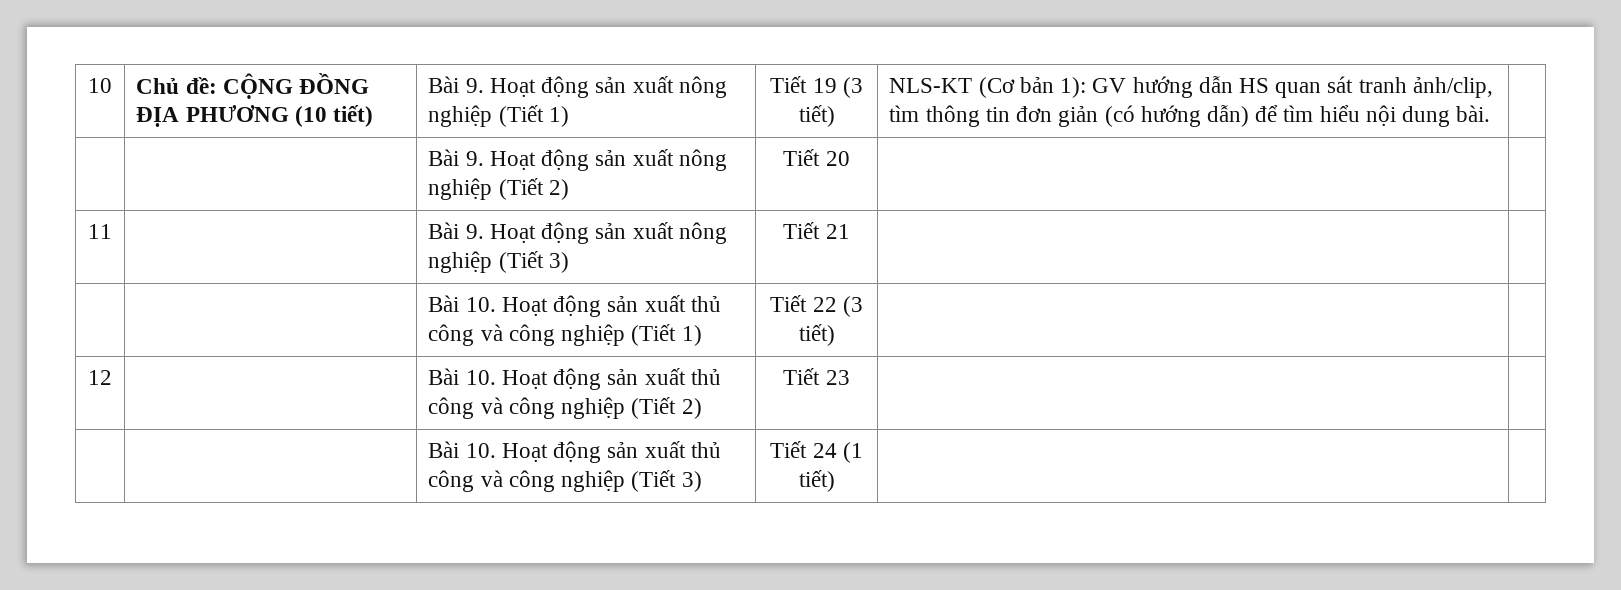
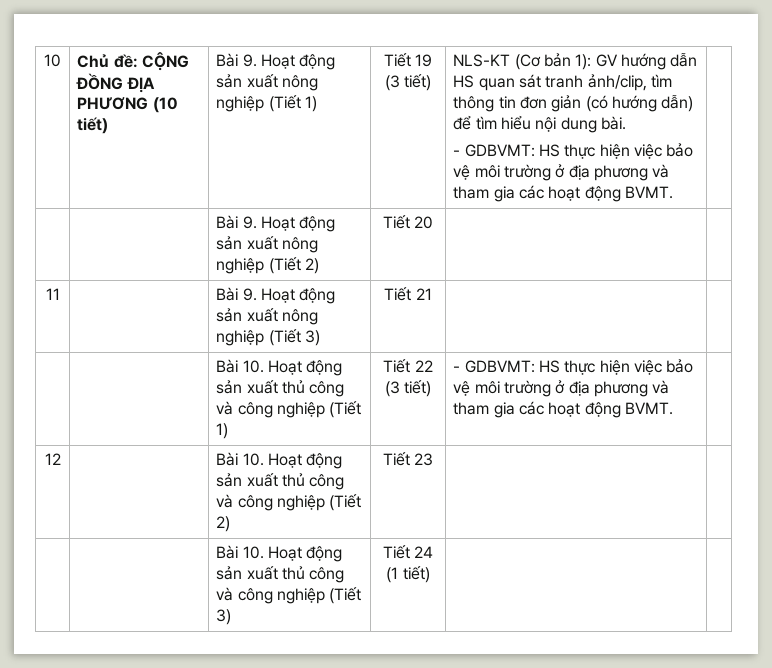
(1491, 113) none -> [453,143,694,159] [453,164,670,181] [453,185,673,202] // - GDBVMT: HS thực hiện việc bảo vệ môi trường ở địa phương và tham gia các hoạt động BVMT.
(835, 335) none -> [453,359,694,375] [453,380,670,397] [453,401,673,418] - GDBVMT: HS thực hiện việc bảo vệ môi trường ở địa phương và tham gia các hoạt động BVMT.

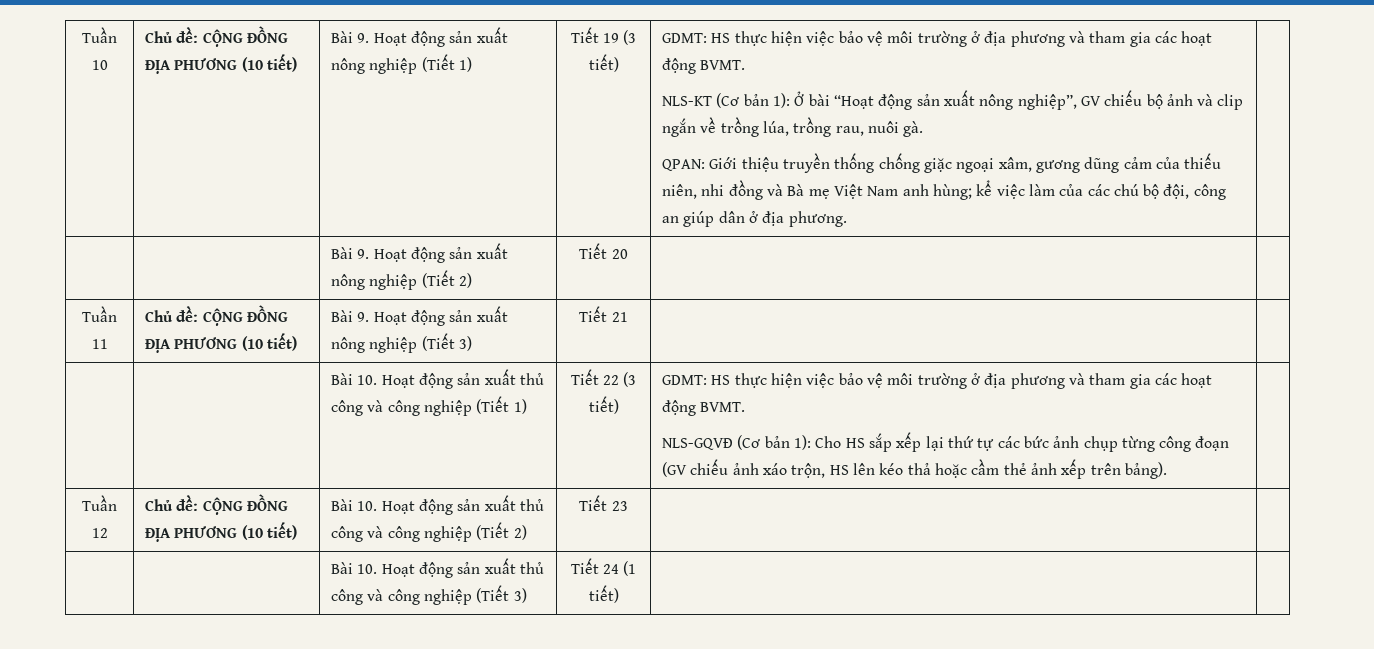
(44, 60) none -> [82,27,117,43] Tuần
[453,52,698,70] [453,74,672,91] [453,94,694,112] [453,115,626,133] [453,144,535,157] NLS-KT (Cơ bản 1): GV hướng dẫn HS quan sát tranh ảnh/clip, tìm thông tin đơn giản (có hướng dẫn) để tìm hiểu nội dung bài. // - GDBVMT: -> [662,33,708,43] GDMT:
(673, 192) none -> [662,90,1244,110] [662,117,924,137] [662,153,1222,173] [662,180,1226,200] [662,211,847,227] // NLS-KT (Cơ bản 1): Ở bài “Hoạt động sản xuất nông nghiệp”, GV chiếu bộ ảnh và clip ngắn về trồng lúa, trồng rau, nuôi gà. // QPAN: Giới thiệu truyền thống chống giặc ngoại xâm, gương dũng cảm của thiếu niên, nhi đồng và Bà mẹ Việt Nam anh hùng; kể việc làm của các chú bộ đội, công an giúp dân ở địa phương.
(434, 222) none -> [82,306,117,322] Tuần
(60, 294) none -> [145,305,289,326] [145,333,298,353] Chủ đề: CỘNG ĐỒNG ĐỊA PHƯƠNG (10 tiết)
[453,360,535,373] - GDBVMT: -> [662,375,708,385] GDMT:
[44,453,61,465] | // 12 | -> [662,432,1230,452] [662,459,1167,479] [82,495,117,511] [91,528,108,538] [145,494,289,515] [145,522,298,542] // NLS-GQVĐ (Cơ bản 1): Cho HS sắp xếp lại thứ tự các bức ảnh chụp từng công đoạn (GV chiếu ảnh xáo trộn, HS lên kéo thả hoặc cầm thẻ ảnh xếp trên bảng). | // Tuần 12 | Chủ đề: CỘNG ĐỒNG ĐỊA PHƯƠNG (10 tiết)

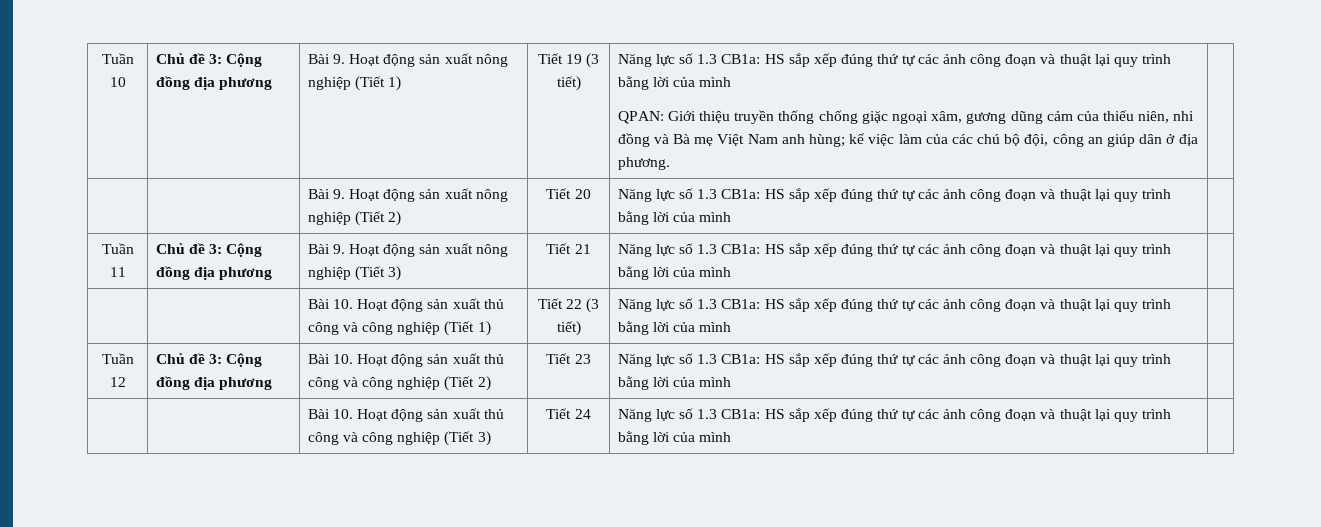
[176,26,289,47] [145,54,298,74] đề: CỘNG ĐỒNG ĐỊA PHƯƠNG (10 tiết) -> [188,53,263,67] [155,76,273,90] đề 3: Cộng đồng địa phương
[662,31,1213,47] [662,58,746,74] [662,90,1244,110] [662,117,924,137] GDMT: HS thực hiện việc bảo vệ môi trường ở địa phương và tham gia các hoạt động BVMT. // NLS-KT (Cơ bản 1): Ở bài “Hoạt động sản xuất nông nghiệp”, GV chiếu bộ ảnh và clip ngắn về trồng lúa, trồng rau, nuôi gà. -> [617,53,1172,67] [617,76,732,90] Năng lực số 1.3 CB1a: HS sắp xếp đúng thứ tự các ảnh công đoạn và thuật lại quy trình bằng lời của mình
[82,306,117,322] [91,339,108,349] [145,305,289,326] [145,333,298,353] | // Tuần 11 | Chủ đề: CỘNG ĐỒNG ĐỊA PHƯƠNG (10 tiết) -> [617,188,1172,202] [617,211,732,225] [101,243,134,254] [109,267,126,277] [155,243,263,257] [155,266,273,280] Năng lực số 1.3 CB1a: HS sắp xếp đúng thứ tự các ảnh công đoạn và thuật lại quy trình bằng lời của mình | // Tuần 11 | Chủ đề 3: Cộng đồng địa phương
(628, 317) none -> [617,243,1172,257] [617,266,732,280] Năng lực số 1.3 CB1a: HS sắp xếp đúng thứ tự các ảnh công đoạn và thuật lại quy trình bằng lời của mình
[662,373,1213,389] [662,400,746,416] [662,432,1230,452] [662,459,1167,479] [82,495,117,511] [91,528,108,538] [145,494,289,515] [145,522,298,542] GDMT: HS thực hiện việc bảo vệ môi trường ở địa phương và tham gia các hoạt động BVMT. // NLS-GQVĐ (Cơ bản 1): Cho HS sắp xếp lại thứ tự các bức ảnh chụp từng công đoạn (GV chiếu ảnh xáo trộn, HS lên kéo thả hoặc cầm thẻ ảnh xếp trên bảng). | // Tuần 12 | Chủ đề: CỘNG ĐỒNG ĐỊA PHƯƠNG (10 tiết) -> [617,298,1172,312] [617,321,732,335] [101,353,134,364] [109,377,126,387] [155,353,263,367] [155,376,273,390] Năng lực số 1.3 CB1a: HS sắp xếp đúng thứ tự các ảnh công đoạn và thuật lại quy trình bằng lời của mình | // Tuần 12 | Chủ đề 3: Cộng đồng địa phương
(628, 506) none -> [617,353,1172,367] [617,376,732,390] Năng lực số 1.3 CB1a: HS sắp xếp đúng thứ tự các ảnh công đoạn và thuật lại quy trình bằng lời của mình
[623,561,637,576] [588,585,619,603] (1 tiết) | -> [617,408,1172,422] [617,431,732,445] | Năng lực số 1.3 CB1a: HS sắp xếp đúng thứ tự các ảnh công đoạn và thuật lại quy trình bằng lời của mình

